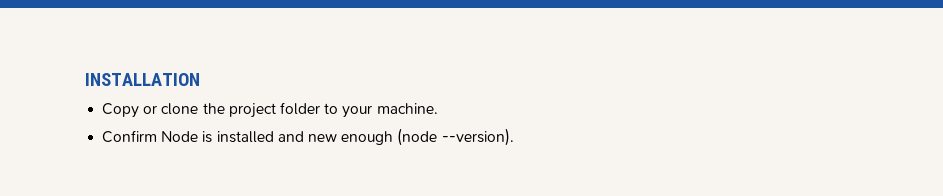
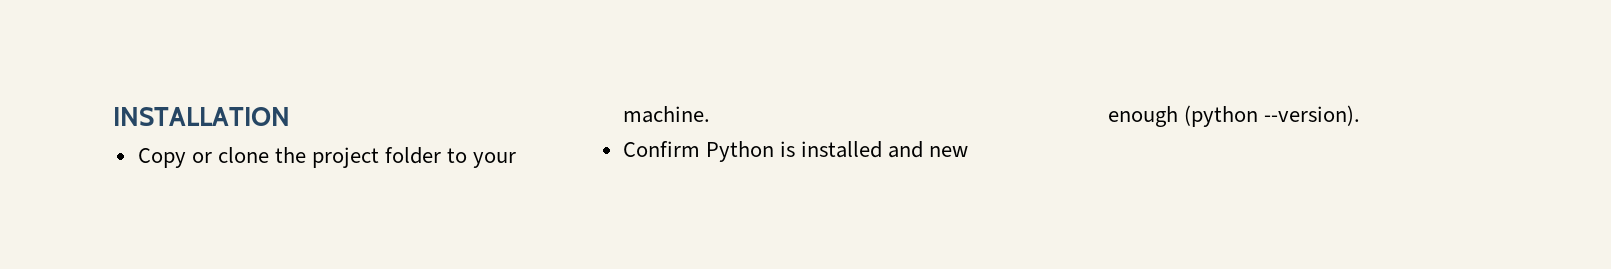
[161,131,199,142] Node -> [705,141,774,162] Python
[397,128,438,146] (node -> [1183,105,1258,127] (python

